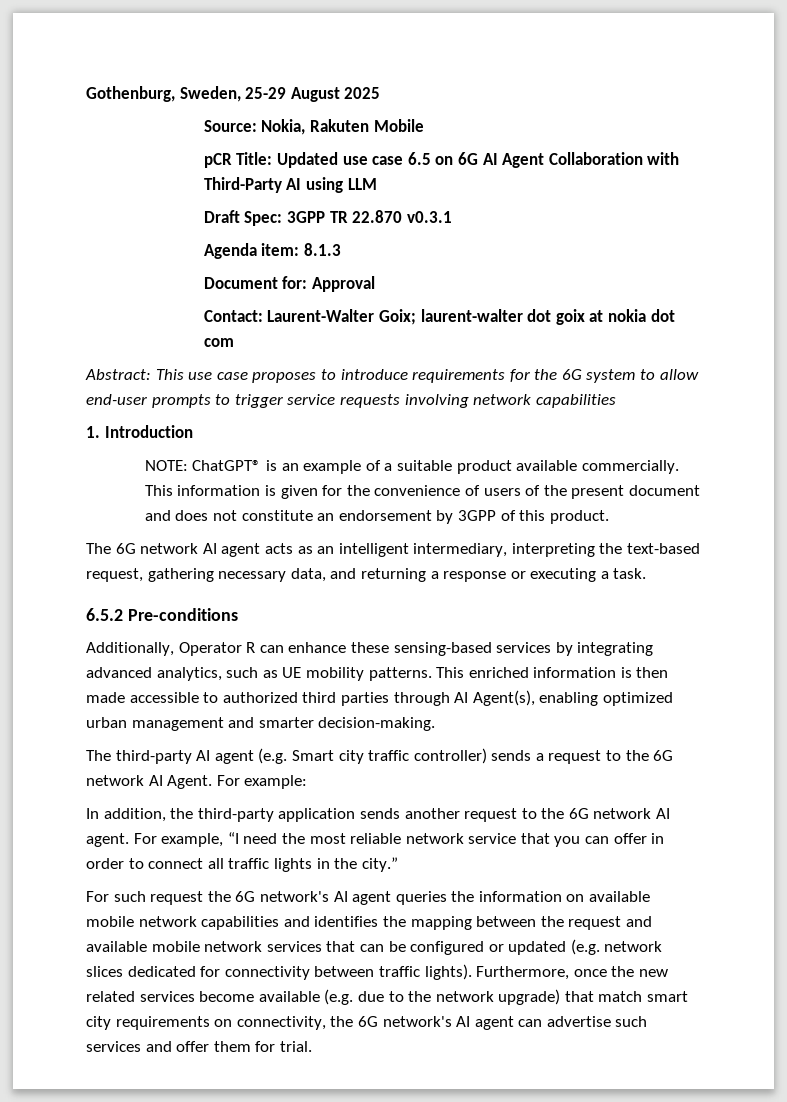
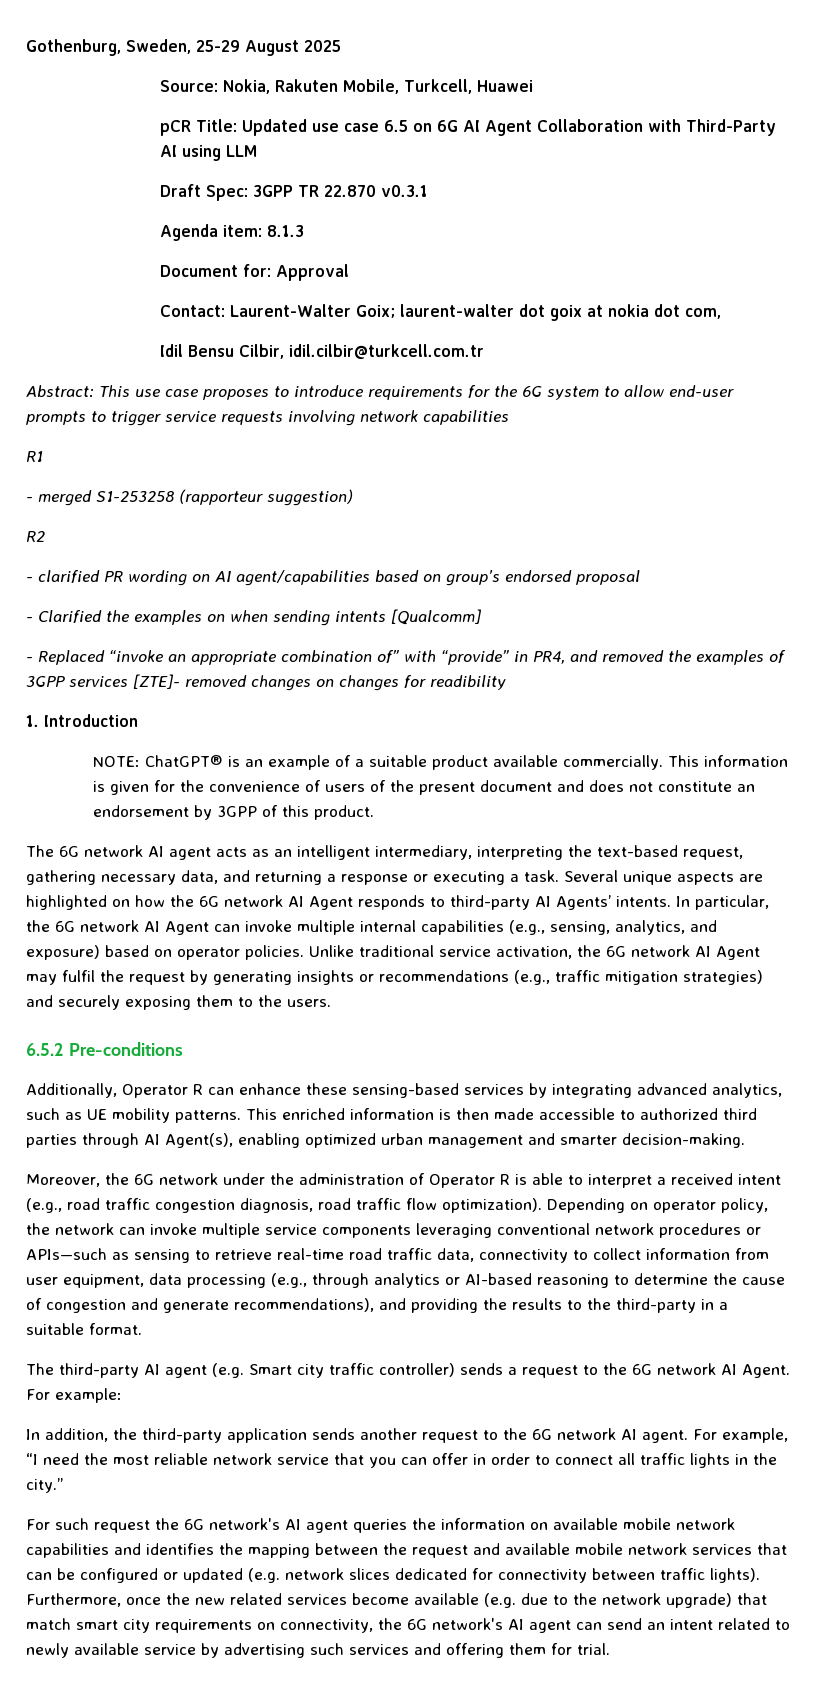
[373,119,424,132] Mobile -> [342,79,533,94] Mobile, Turkcell, Huawei
[203,338,234,347] com -> [684,308,721,319] [159,344,484,359] com, // Idil Bensu Cilbir, idil.cilbir@turkcell.com.tr
(616, 401) none -> [26,451,43,462] [26,489,353,506] [26,531,45,542] [26,570,640,586] [26,609,481,626] [26,650,786,665] [26,674,506,691] // R1 // - merged S1-253258 (rapporteur suggestion) // R2 // - clarified PR wording on AI agent/capabilities based on group’s endorsed proposal // - Clarified the examples on when sending intents [Qualcomm] // - Replaced “invoke an appropriate combination of” with “provide” in PR4, and removed the examples of 3GPP services [ZTE]- removed changes on changes for readibility
(647, 573) none -> [564,870,763,885] [26,895,769,910] [26,920,717,935] [26,945,760,960] [26,970,763,985] [26,995,331,1010] Several unique aspects are highlighted on how the 6G network AI Agent responds to third-party AI Agents’ intents. In particular, the 6G network AI Agent can invoke multiple internal capabilities (e.g., sensing, analytics, and exposure) based on operator policies. Unlike traditional service activation, the 6G network AI Agent may fulfil the request by generating insights or recommendations (e.g., traffic mitigation strategies) and securely exposing them to the users.
(436, 724) none -> [26,1173,781,1188] [26,1198,768,1213] [26,1223,761,1238] [26,1248,769,1263] [26,1273,785,1288] [26,1298,728,1313] [26,1323,142,1335] // Moreover, the 6G network under the administration of Operator R is able to interpret a received intent (e.g., road traffic congestion diagnosis, road traffic flow optimization). Depending on operator policy, the network can invoke multiple service components leveraging conventional network procedures or APIs—such as sensing to retrieve real-time road traffic data, connectivity to collect information from user equipment, data processing (e.g., through analytics or AI-based reasoning to determine the cause of congestion and generate recommendations), and providing the results to the third-party in a suitable format.
[546,1016,611,1027] advertise -> [607,1618,790,1630] [26,1643,305,1658] send an intent related to newly available service by advertising
[176,1041,210,1052] offer -> [446,1643,504,1658] offering

